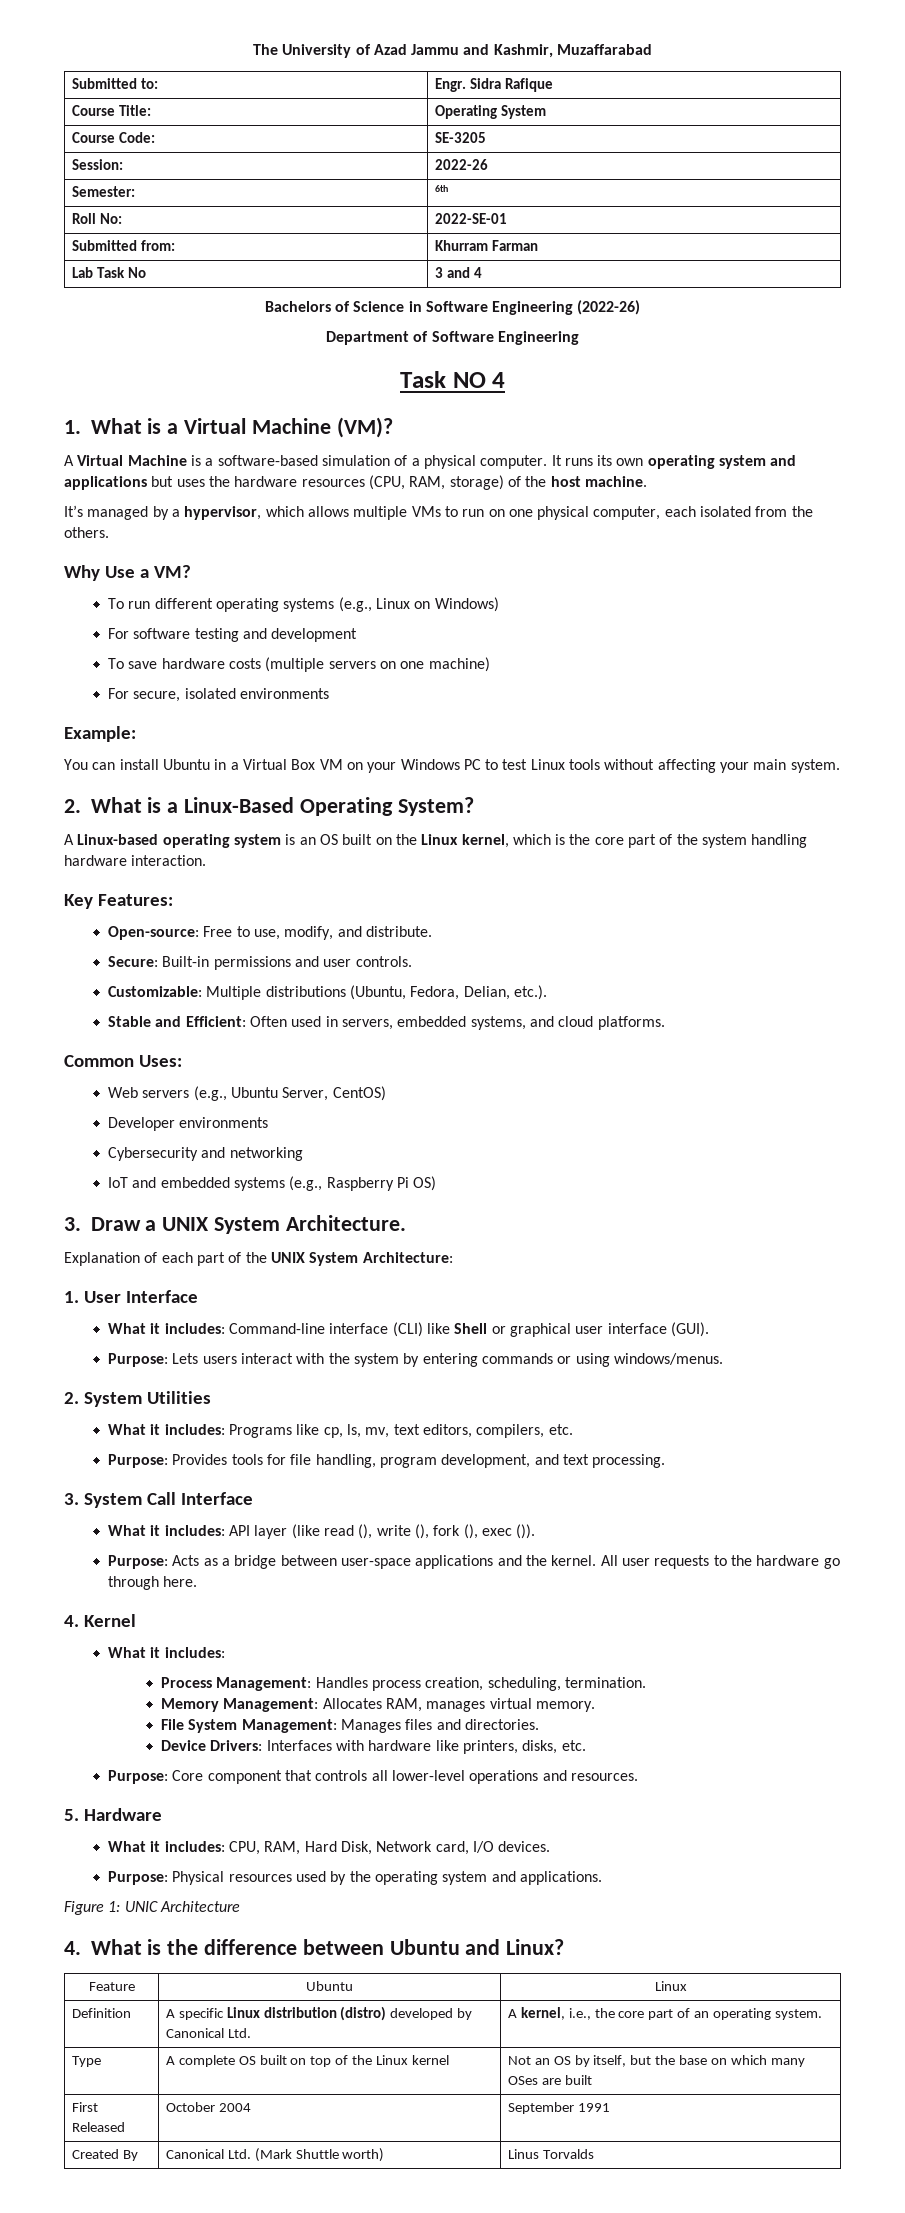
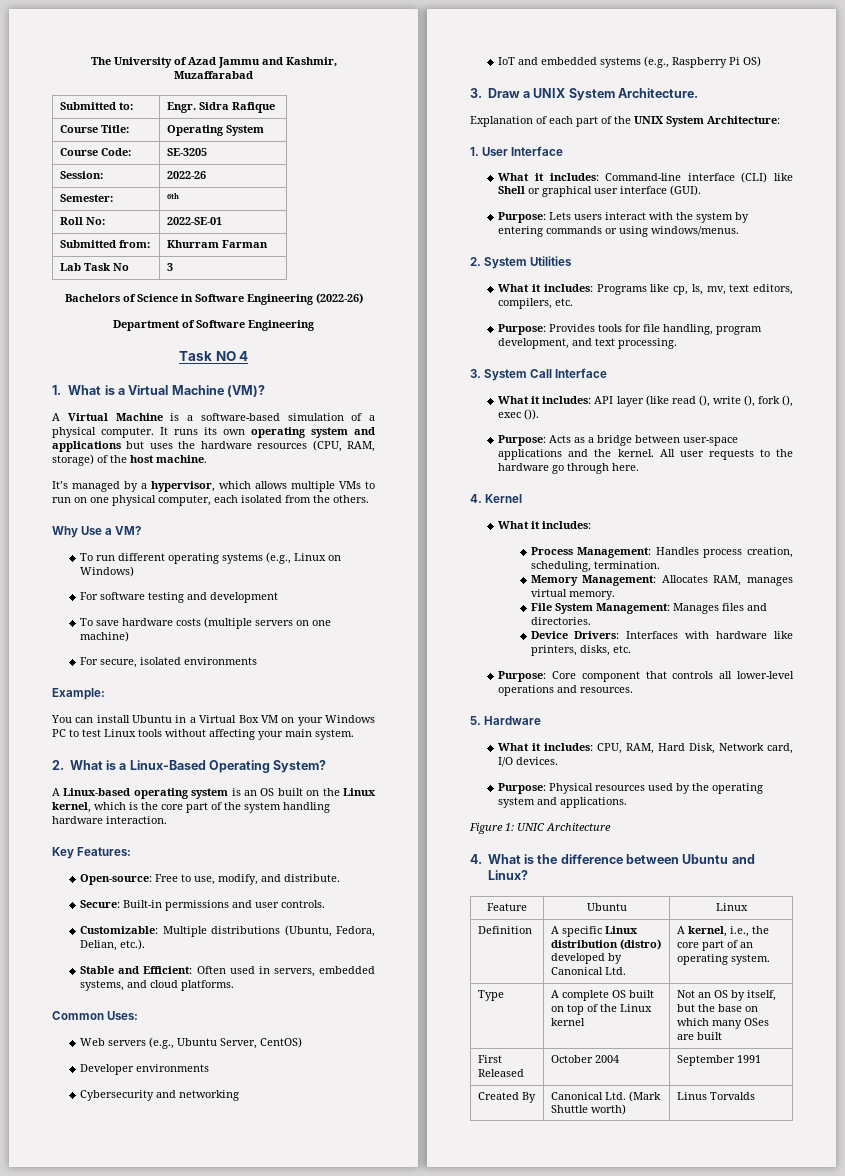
[446,267,482,278] and 4 -> (173, 267) none

